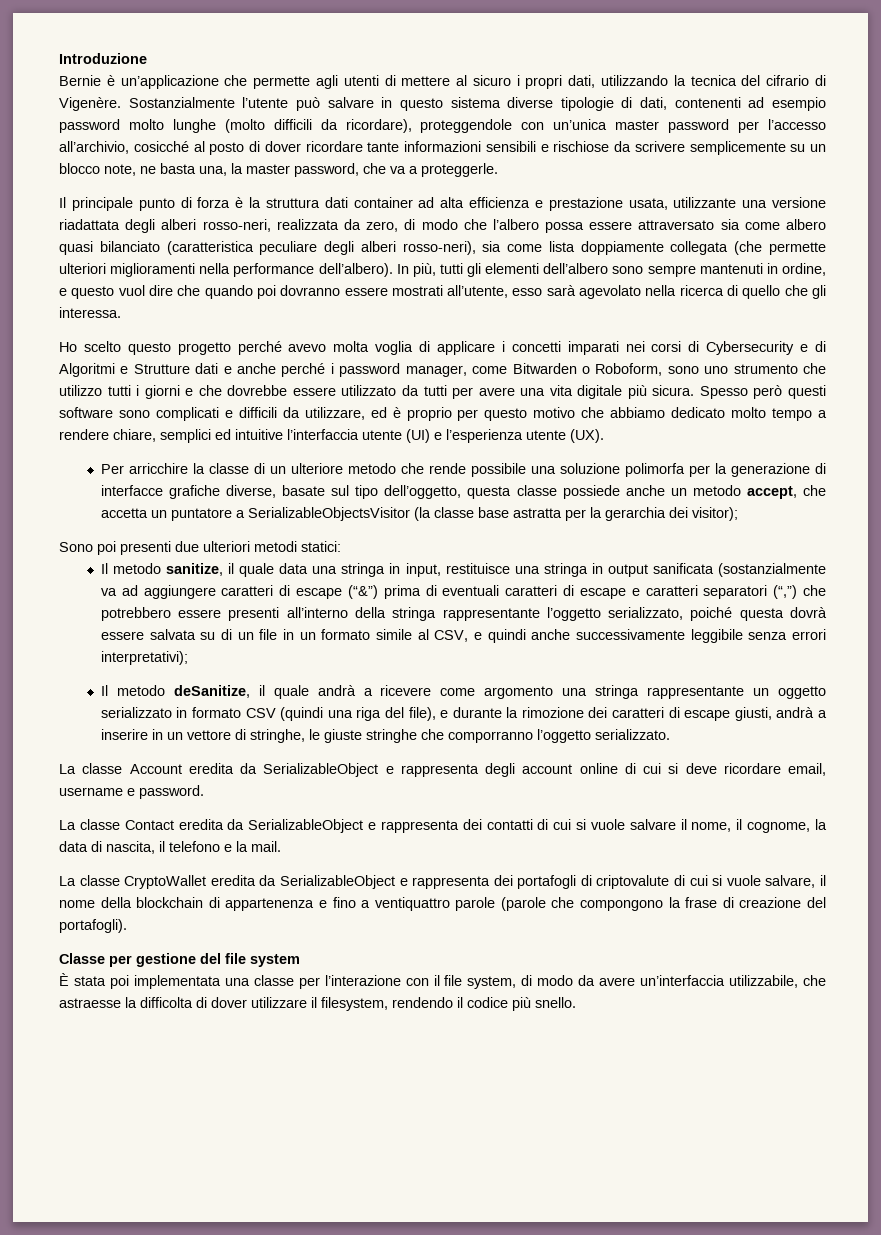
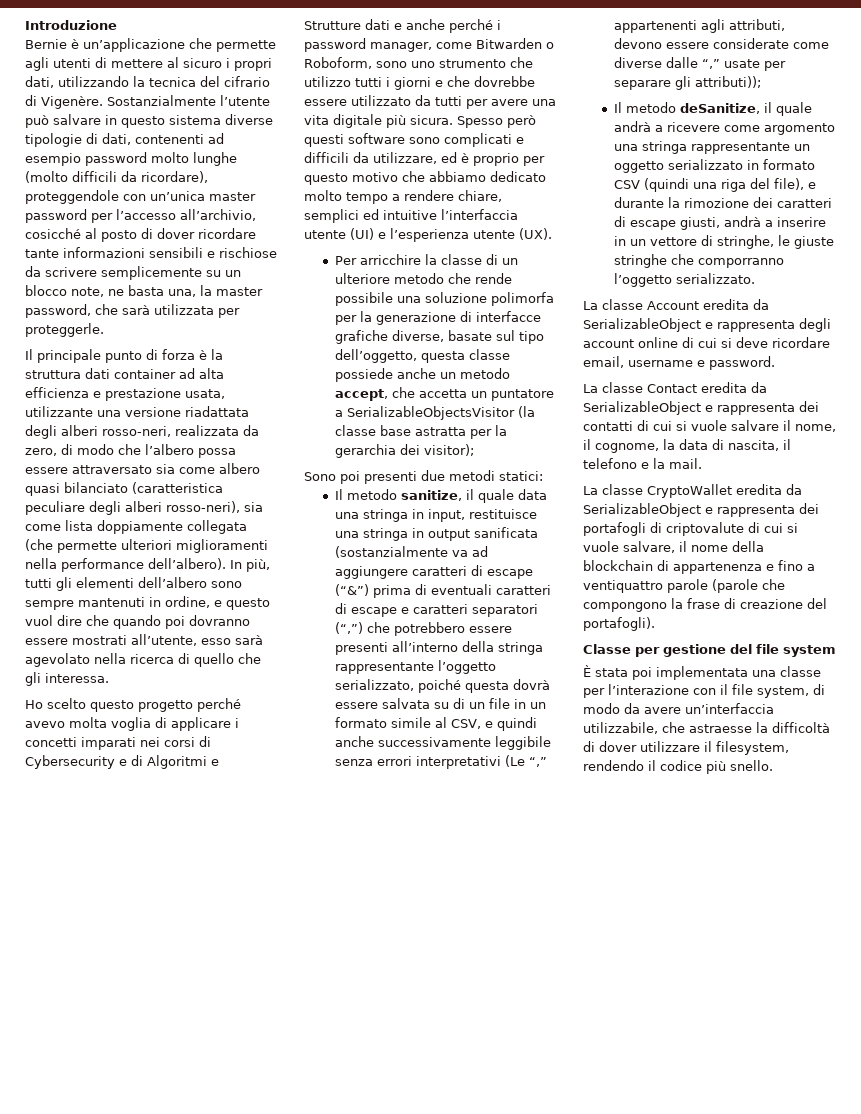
[390,166,418,174] va a -> [122,304,240,318] sarà utilizzata per
[203,541,250,552] ulteriori -> (445, 475) none
[100,651,188,665] interpretativi); -> [415,755,547,769] [613,19,785,33] [613,38,829,49] [613,57,786,71] [613,76,761,90] interpretativi (Le “,” appartenenti agli attributi, devono essere considerate come diverse dalle “,” usate per separare gli attributi));
[140,997,193,1008] difficolta -> [772,722,830,733] difficoltà

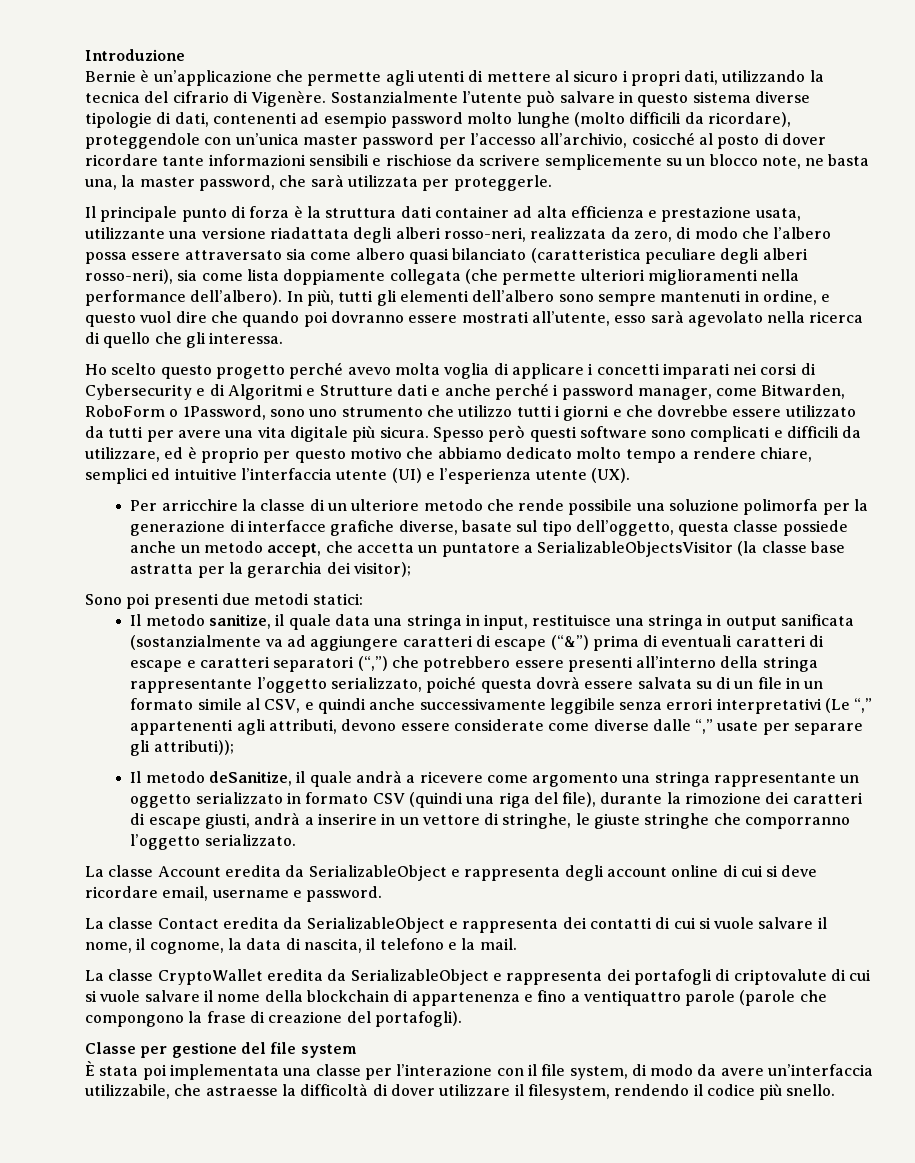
[476,38,554,49] [304,57,372,69] Bitwarden o Roboform, -> [761,384,846,399] [85,405,266,420] Bitwarden, RoboForm o 1Password,
[807,182,816,189] e -> (597, 799) none
[623,541,675,553] salvare, -> [144,990,200,1002] salvare

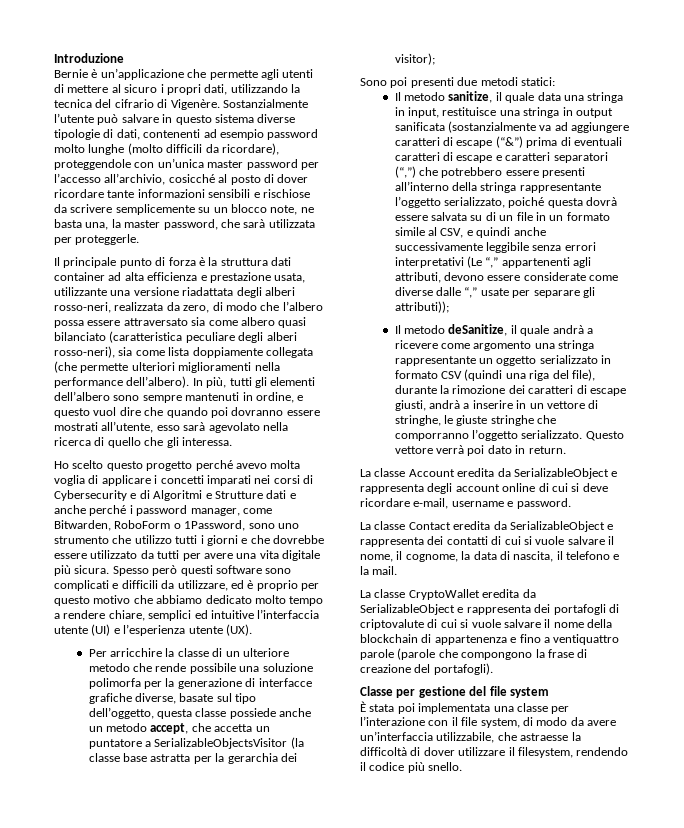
(296, 840) none -> [585,431,624,441] [394,445,566,456] Questo vettore verrà poi dato in return.
[162,886,209,901] email, -> [413,498,449,509] e-mail,

